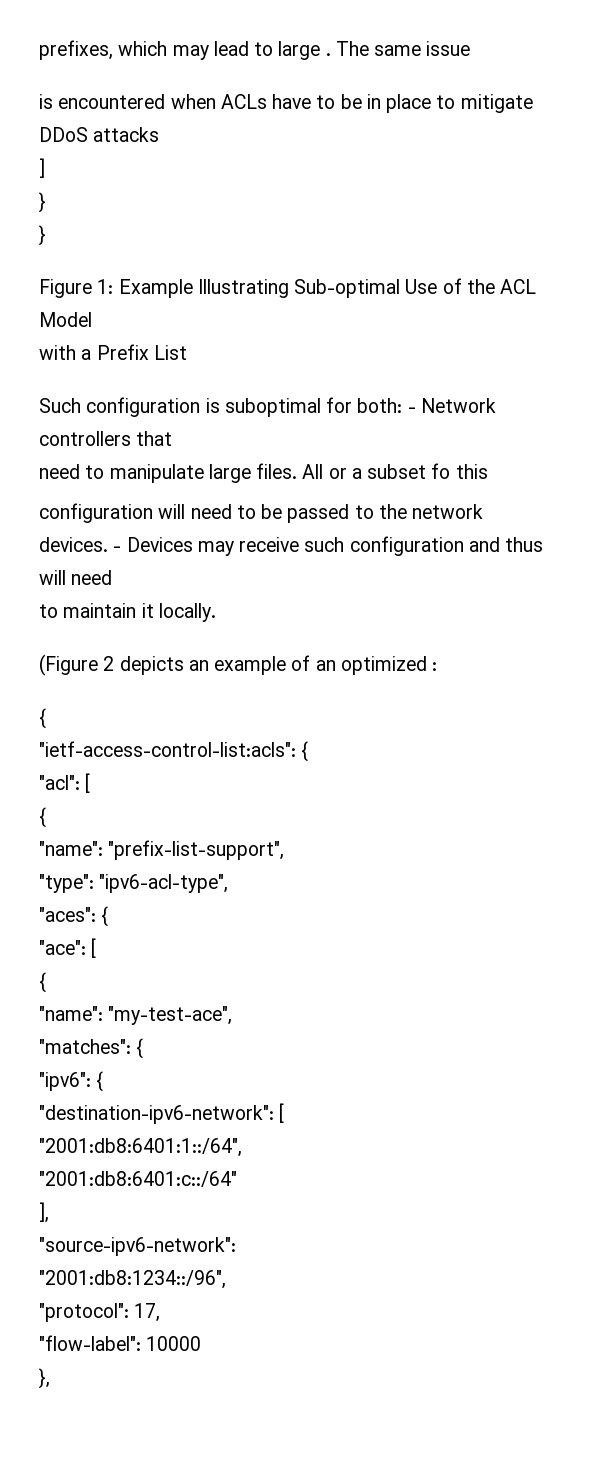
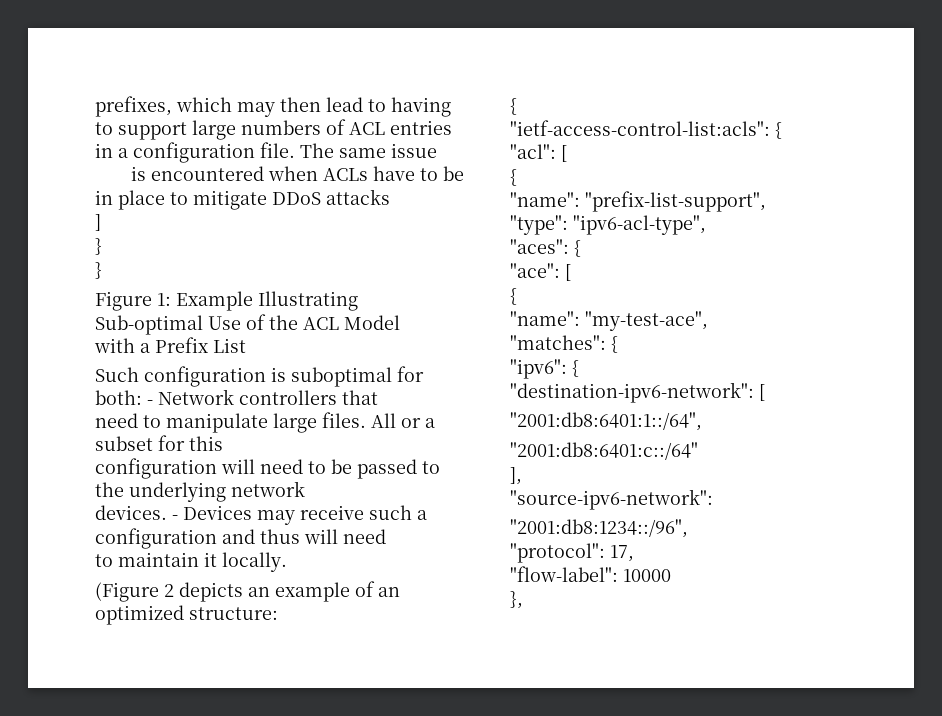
(209, 52) none -> [280,97,321,112] then
[278,41,331,60] large . -> [391,97,451,117] [95,119,452,140] [95,142,295,163] having to support large numbers of ACL entries in a configuration file.
[431,463,451,479] fo -> [158,435,185,451] for
(407, 511) none -> [129,482,226,502] underlying
(345, 544) none -> [417,510,427,520] a
[432,662,438,671] : -> [189,607,278,620] structure:

